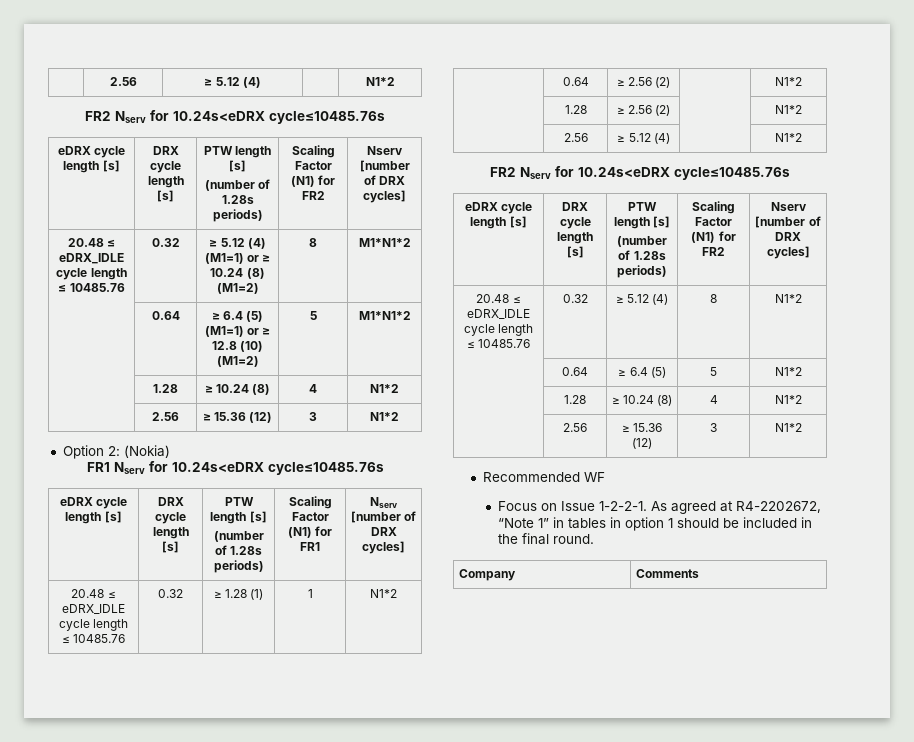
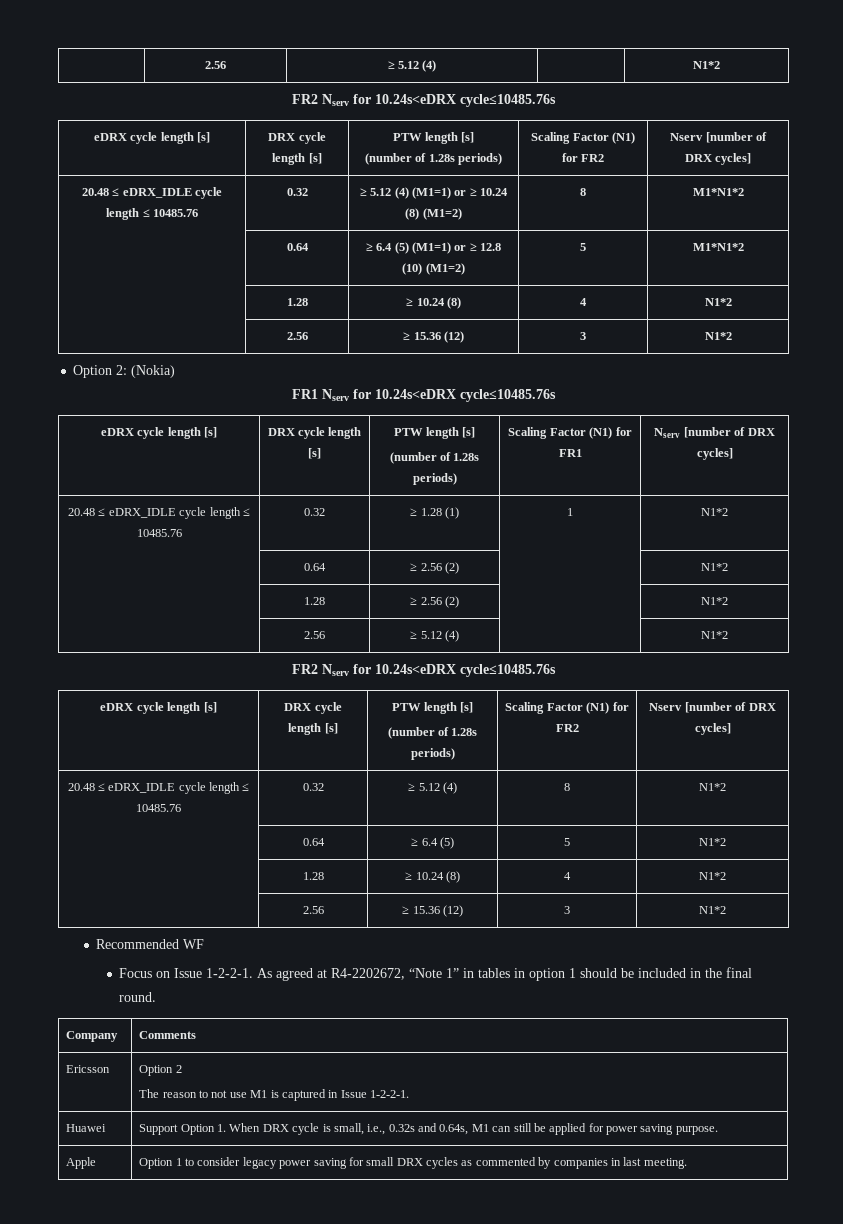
(699, 573) none -> [66,1065,111,1073] [139,1065,182,1076] [139,1089,410,1101] [66,1124,107,1132] [139,1123,718,1135] [66,1157,97,1169] [139,1157,687,1169] // Ericsson | Option 2 // The reason to not use M1 is captured in Issue 1-2-2-1. // Huawei | Support Option 1. When DRX cycle is small, i.e., 0.32s and 0.64s, M1 can still be applied for power saving purpose. // Apple | Option 1 to consider legacy power saving for small DRX cycles as commented by companies in last meeting.

